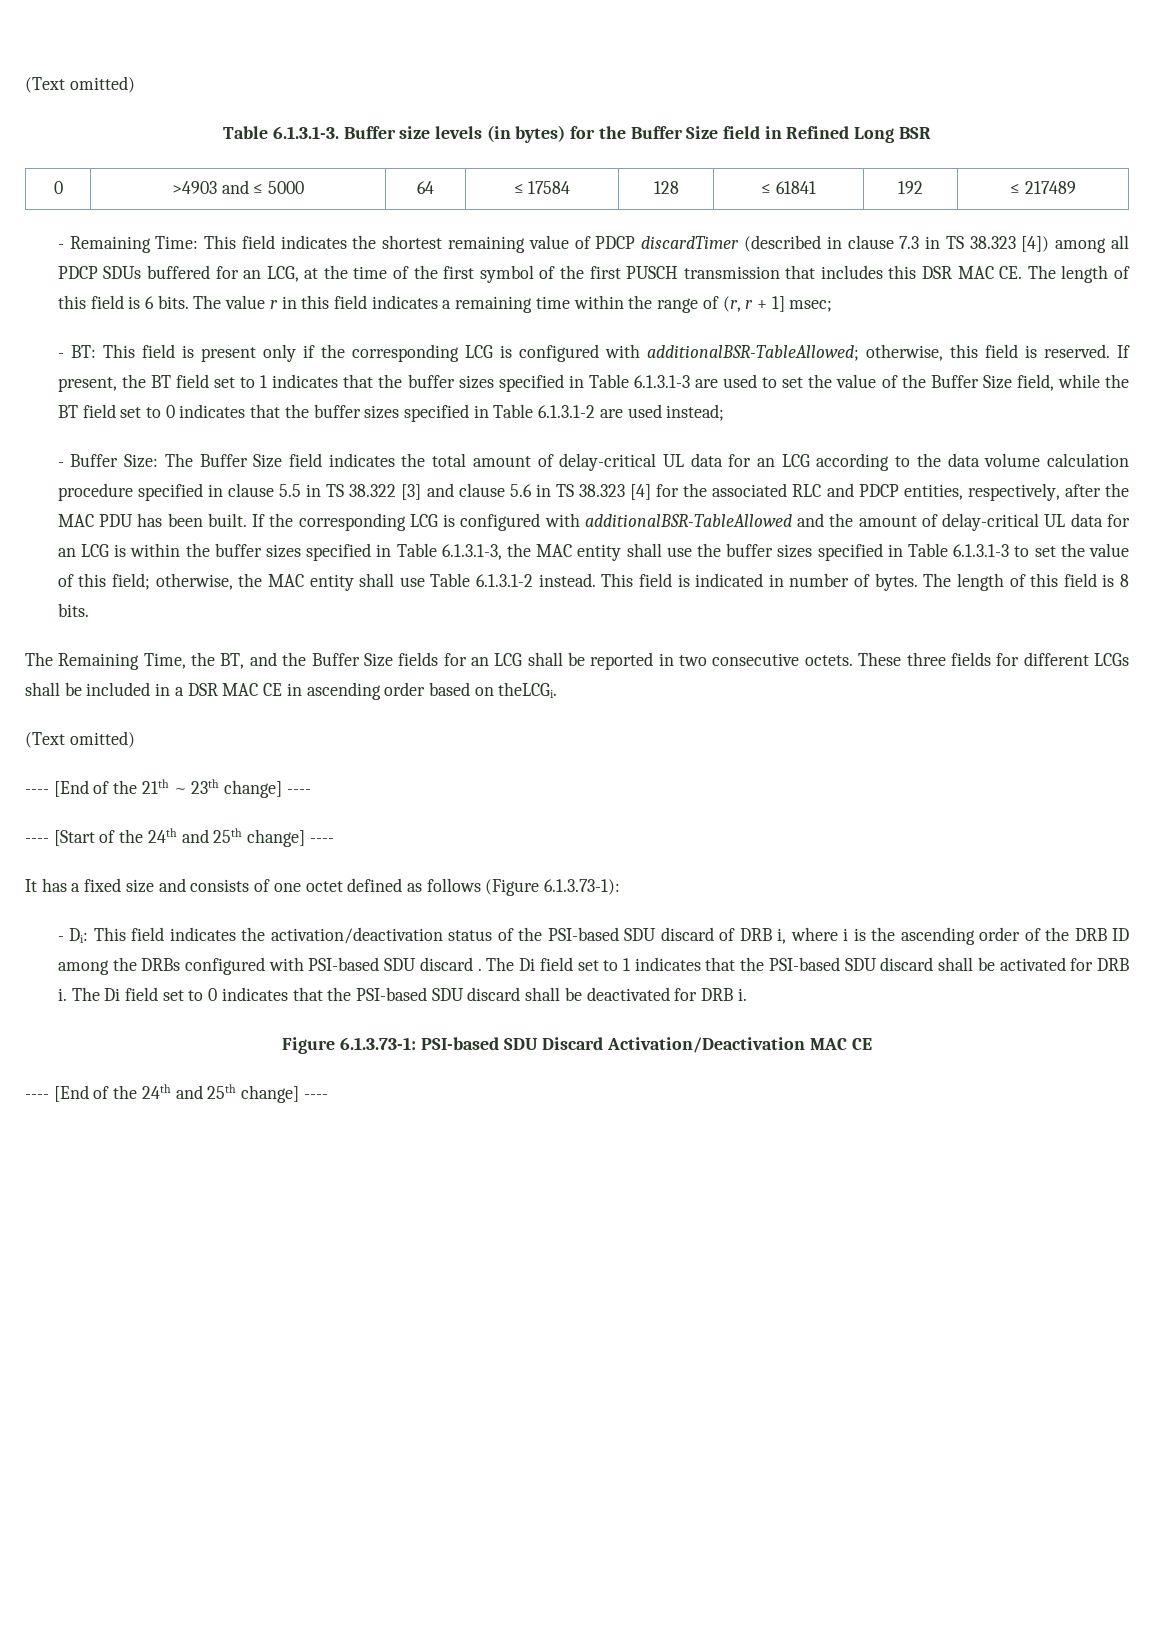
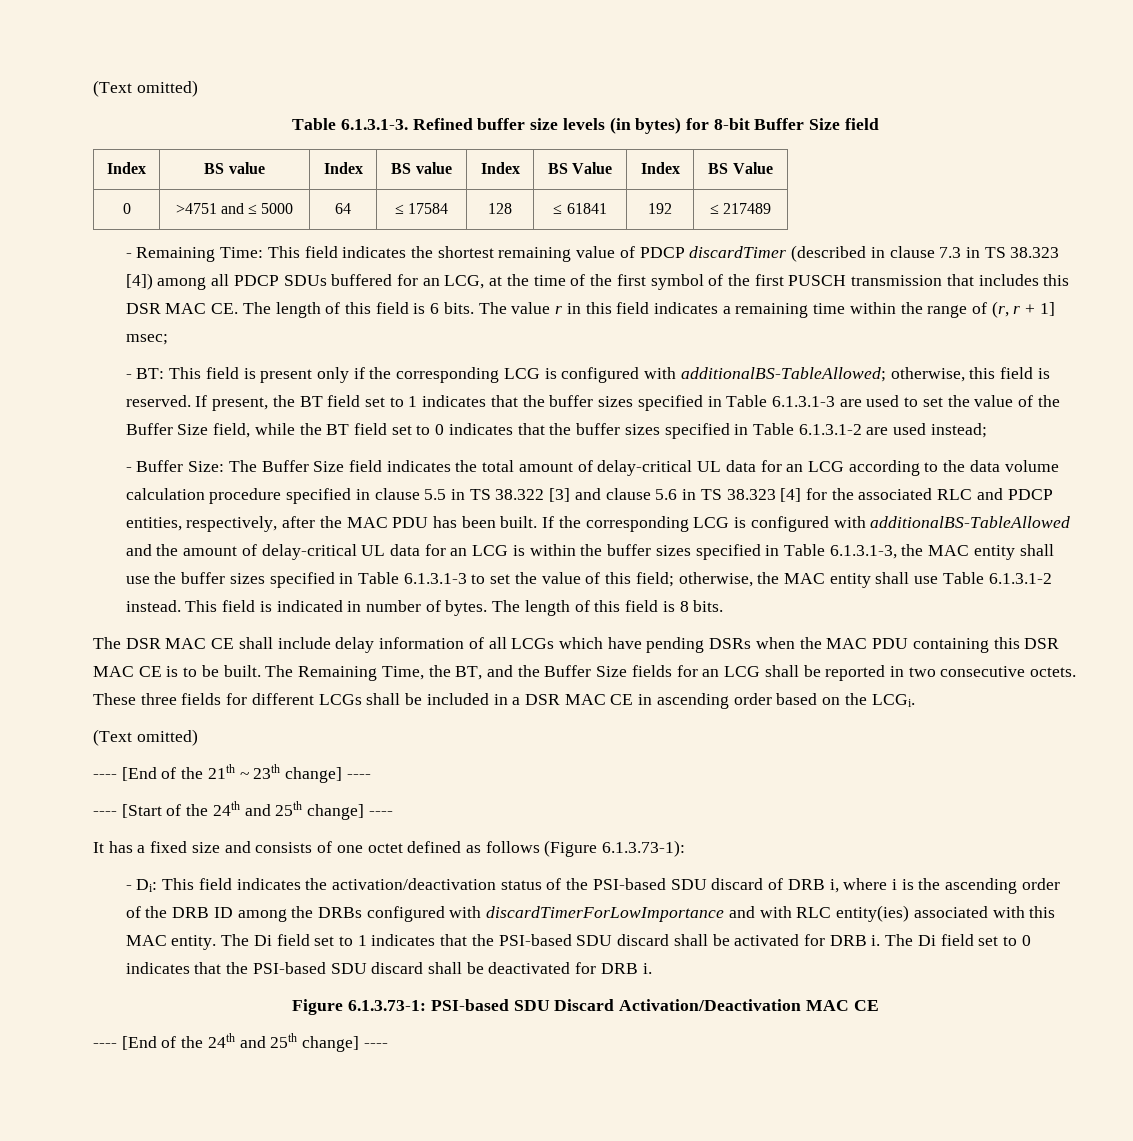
[343,126,396,139] Buffer -> [412,118,526,130] Refined buffer
[598,126,931,143] the Buffer Size field in Refined Long BSR -> [713,118,879,130] [107,162,146,174] [204,162,265,174] [323,162,363,174] [391,162,452,174] [480,162,520,174] [547,162,613,174] [640,162,680,174] [708,162,773,174] 8-bit Buffer Size field // Index | BS value | Index | BS value | Index | BS Value | Index | BS Value
[171,181,217,194] >4903 -> [175,203,217,214] >4751
[646,345,859,361] additionalBSR-TableAllowed; -> [680,367,886,382] additionalBS-TableAllowed;
[584,514,792,527] additionalBSR-TableAllowed -> [870,516,1071,528] additionalBS-TableAllowed
(53, 659) none -> [125,637,1060,653] [93,665,294,677] DSR MAC CE shall include delay information of all LCGs which have pending DSRs when the MAC PDU containing this DSR MAC CE is to be built. The
[498,682,558,698] theLCGi. -> [844,693,915,707] the LCGi.
[308,957,482,971] PSI-based SDU discard . -> [486,905,1056,922] [125,935,217,950] discardTimerForLowImportance and with RLC entity(ies) associated with this MAC entity.

